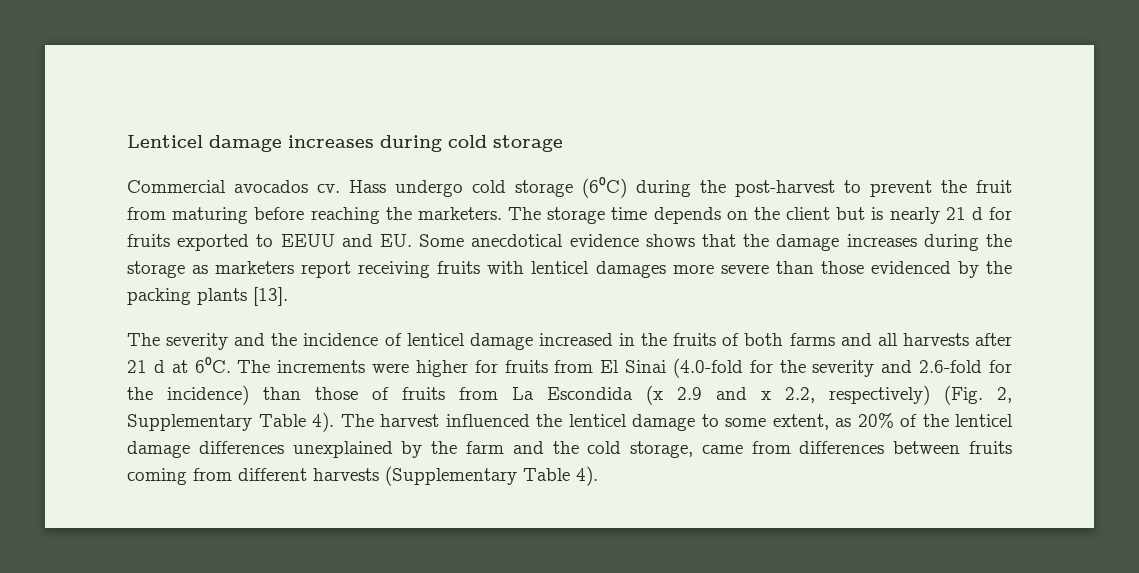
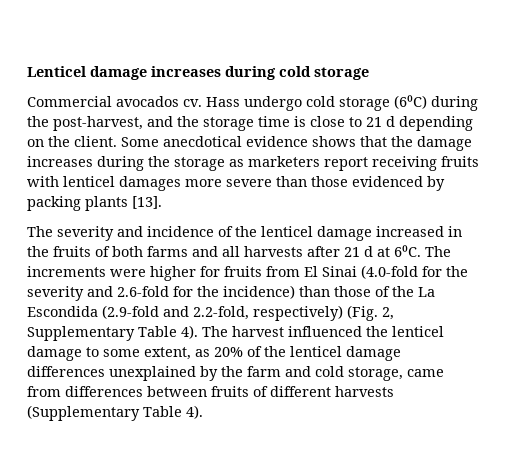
[735,180,1012,197] [127,207,1012,224] [127,234,412,251] post-harvest to prevent the fruit from maturing before reaching the marketers. The storage time depends on the client but is nearly 21 d for fruits exported to EEUU and EU. -> [53,116,473,131] [27,136,117,147] post-harvest, and the storage time is close to 21 d depending on the client.
[986,261,1013,274] the -> (445, 183) none
[271,333,298,346] the -> (143, 231) none
(402, 339) none -> [235,226,257,237] the
[402,385,815,405] fruits from La Escondida (x 2.9 and x 2.2, -> [392,286,435,297] [27,305,249,320] the La Escondida (2.9-fold and 2.2-fold,
[552,441,579,454] the -> (311, 371) none
[127,468,232,485] coming from -> [253,386,268,397] of

